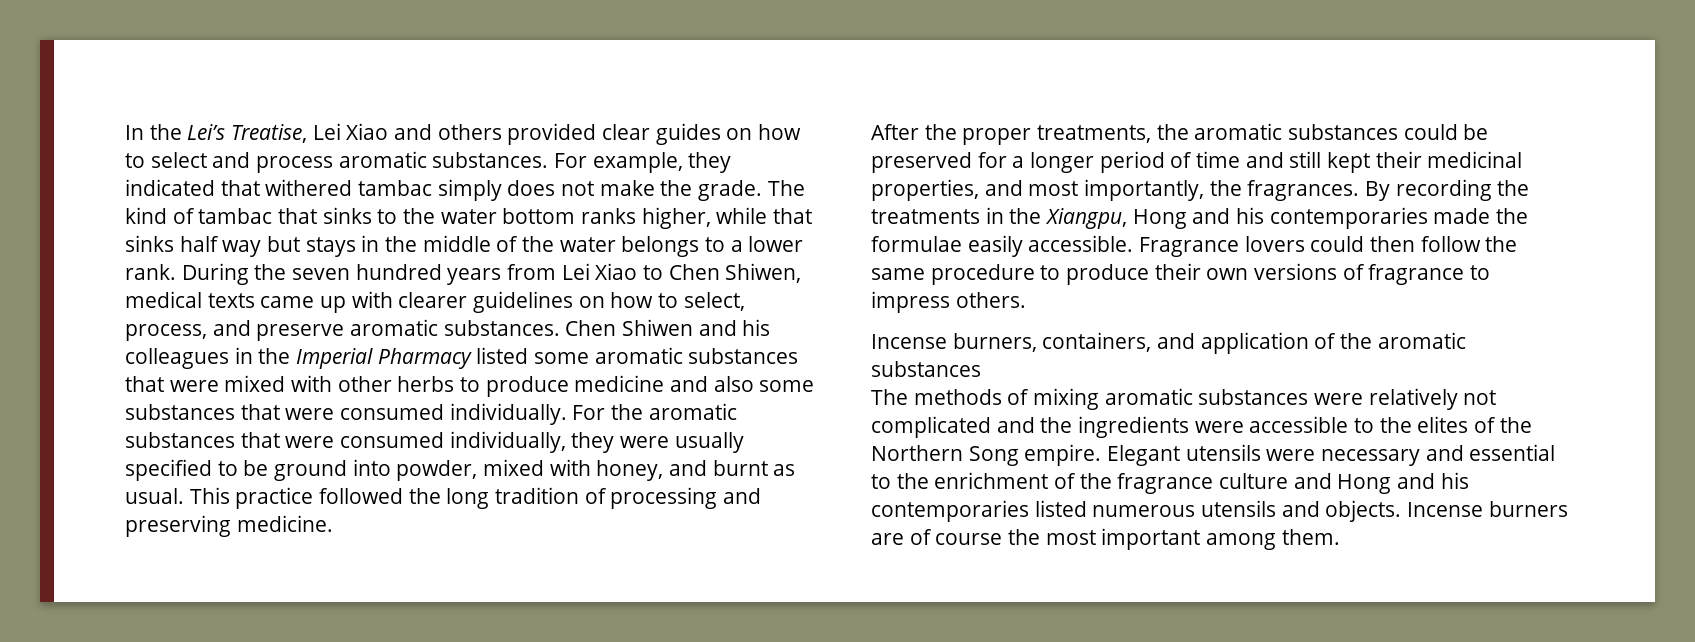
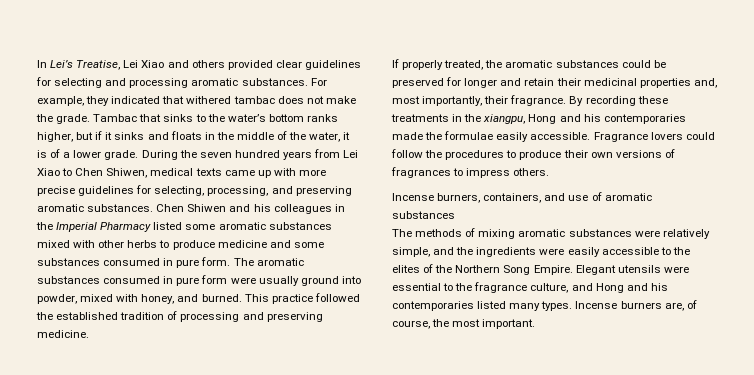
[149,124,182,140] the -> (47, 64) none
[655,123,802,145] [125,152,334,173] guides on how to select and process -> [304,60,361,70] [36,77,189,88] guidelines for selecting and processing
[437,179,502,201] simply -> (275, 100) none
[767,180,805,196] [125,207,273,224] The kind of tambac -> [93,114,138,122] Tambac
[440,209,497,224] water -> [227,114,266,122] water’s
[716,207,813,224] [125,235,356,257] while that sinks half way but stays -> [76,131,202,140] but if it sinks and floats
[559,236,726,257] water belongs to -> [309,132,351,142] [37,149,61,158] water, it is of
[125,264,176,280] rank. -> [104,150,139,160] grade.
[398,291,745,313] [125,320,345,341] clearer guidelines on how to select, process, and preserve -> [298,169,326,176] [37,185,352,196] more precise guidelines for selecting, processing, and preserving
[125,376,219,392] that were -> (332, 226) none
[713,376,754,392] also -> (291, 244) none
[240,403,737,425] [125,431,744,453] [125,459,269,481] that were consumed individually. For the aromatic substances that were consumed individually, they were usually specified to be -> [103,257,304,268] [37,275,299,286] consumed in pure form. The aromatic substances consumed in pure form were usually
[712,460,796,476] [125,488,184,504] burnt as usual. -> [201,294,242,302] burned.
[446,488,490,509] long -> [56,312,119,320] established
[871,124,1152,145] After the proper treatments, -> [392,59,484,70] If properly treated,
[1012,151,1523,173] [871,179,1360,201] a longer period of time and still kept their medicinal properties, and most importantly, the fragrances. -> [464,78,717,88] [392,95,567,106] longer and retain their medicinal properties and, most importantly, their fragrance.
[1497,180,1530,196] the -> [637,96,668,104] these
[1045,208,1128,229] Xiangpu, -> [483,114,526,124] xiangpu,
[1370,236,1416,252] then -> (715, 136) none
[871,264,1035,285] same procedure -> [445,150,505,160] procedures
[1368,264,1465,285] fragrance -> [391,167,451,178] fragrances
[1200,332,1373,354] application of the -> [568,192,602,201] use of
[1463,390,1497,405] [871,416,991,438] not complicated -> [392,247,430,257] simple,
(1244, 427) none -> [567,247,600,257] easily
[1024,444,1102,466] empire. -> [533,265,573,275] Empire.
[1321,445,1464,466] necessary and -> (689, 269) none
[934,472,1289,494] enrichment of the fragrance culture -> [474,282,569,293] fragrance culture,
[1092,500,1568,522] [871,528,1340,550] numerous utensils and objects. Incense burners are of course the most important among them. -> [509,300,697,311] [392,319,536,329] many types. Incense burners are, of course, the most important.

